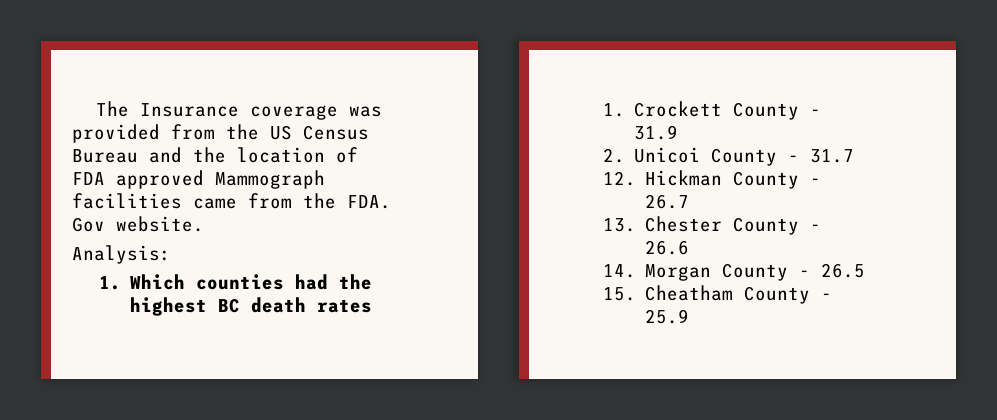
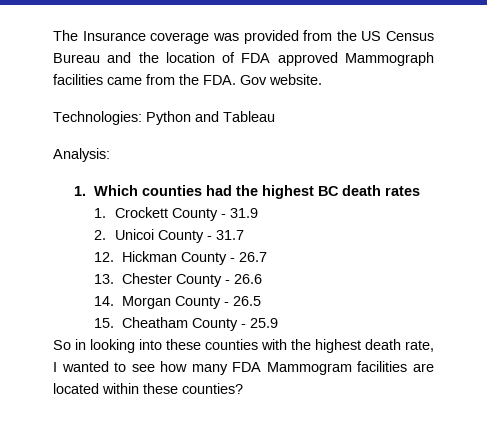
(204, 224) none -> [53,111,275,125] // Technologies: Python and Tableau
(690, 316) none -> [53,339,434,353] [53,361,434,375] [53,383,243,394] // So in looking into these counties with the highest death rate, I wanted to see how many FDA Mammogram facilities are located within these counties?

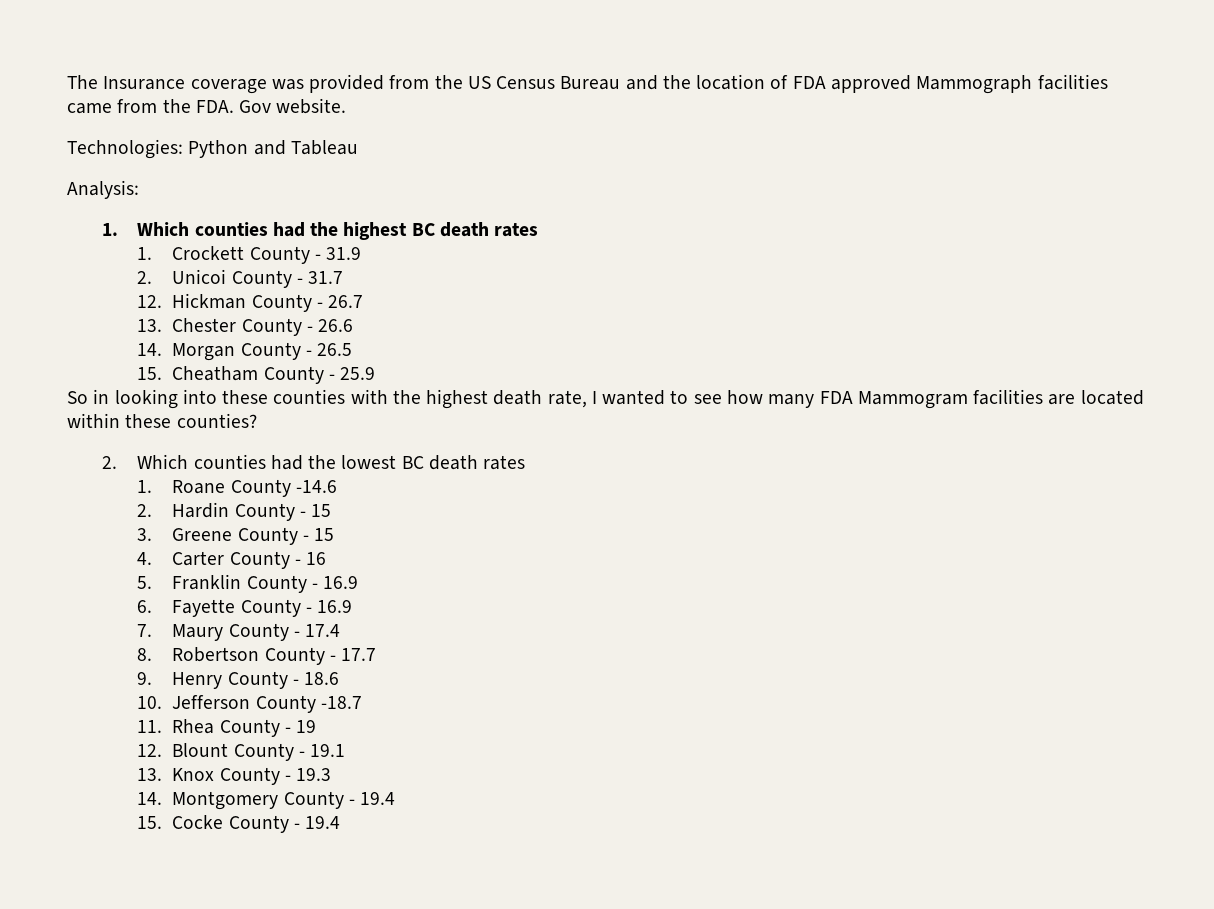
(243, 388) none -> [102,454,526,470] [137,479,338,497] [137,502,332,521] [137,527,335,545] [137,551,327,569] [137,574,359,593] [137,599,353,617] [137,623,341,641] [137,647,377,665] [137,671,340,689] [137,695,363,713] [137,719,317,737] [137,743,346,761] [137,767,332,785] [137,791,396,810] [137,815,341,833] // 2. Which counties had the lowest BC death rates // 1. Roane County -14.6 // 2. Hardin County - 15 // 3. Greene County - 15 // 4. Carter County - 16 // 5. Franklin County - 16.9 // 6. Fayette County - 16.9 // 7. Maury County - 17.4 // 8. Robertson County - 17.7 // 9. Henry County - 18.6 // 10. Jefferson County -18.7 // 11. Rhea County - 19 // 12. Blount County - 19.1 // 13. Knox County - 19.3 // 14. Montgomery County - 19.4 // 15. Cocke County - 19.4

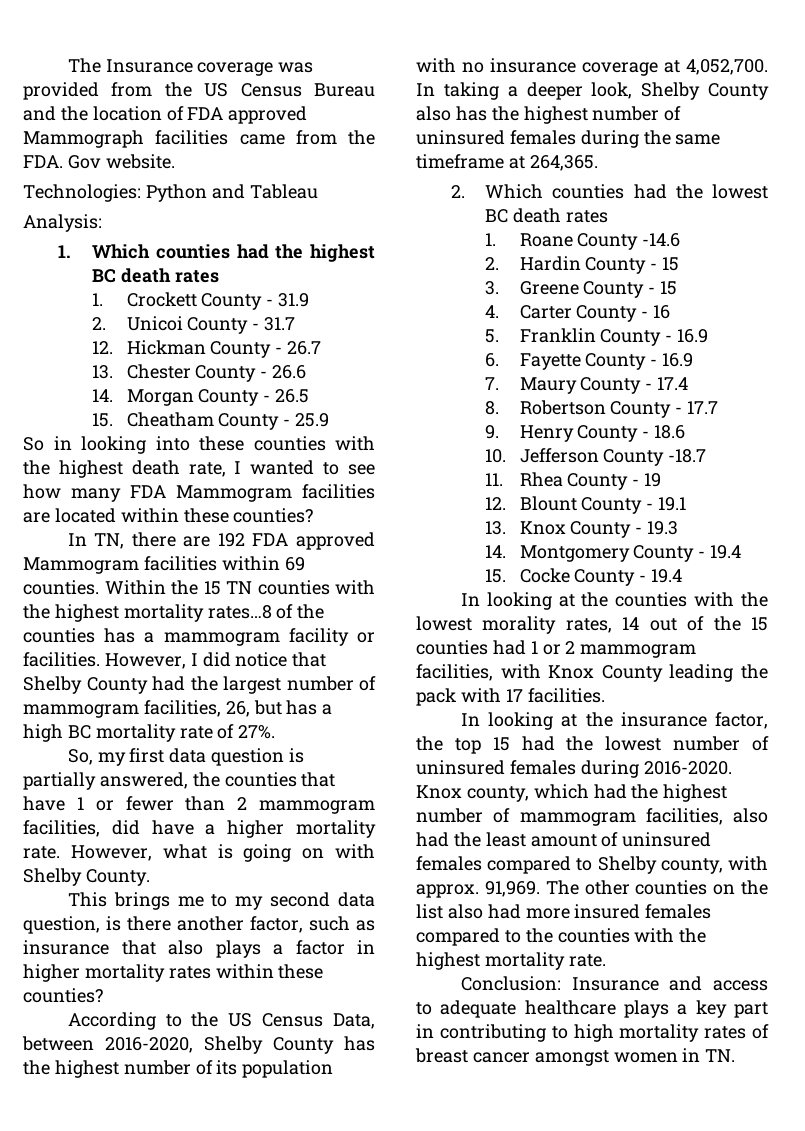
(257, 420) none -> [67,532,376,550] [23,556,305,574] [23,580,375,595] [23,604,325,622] [23,628,375,646] [23,652,327,669] [23,676,376,694] [23,700,333,718] [23,724,276,742] [67,748,305,766] [23,772,336,790] [23,796,376,814] [23,820,376,838] [23,844,375,862] [23,868,150,886] [67,892,375,910] [23,916,375,934] [23,940,375,958] [23,964,324,982] [23,988,103,1003] [67,1012,375,1030] [22,1036,375,1054] [23,1060,334,1078] [416,58,768,76] [416,82,769,100] [416,106,682,124] [416,130,721,148] [416,154,598,171] // In TN, there are 192 FDA approved Mammogram facilities within 69 counties. Within the 15 TN counties with the highest mortality rates…8 of the counties has a mammogram facility or facilities. However, I did notice that Shelby County had the largest number of mammogram facilities, 26, but has a high BC mortality rate of 27%. // So, my first data question is partially answered, the counties that have 1 or fewer than 2 mammogram facilities, did have a higher mortality rate. However, what is going on with Shelby County. // This brings me to my second data question, is there another factor, such as insurance that also plays a factor in higher mortality rates within these counties? // According to the US Census Data, between 2016-2020, Shelby County has the highest number of its population with no insurance coverage at 4,052,700. In taking a deeper look, Shelby County also has the highest number of uninsured females during the same timeframe at 264,365.
(341, 822) none -> [460,592,768,610] [416,616,769,634] [416,640,697,658] [416,664,768,682] [416,688,605,706] [460,712,768,730] [416,736,769,754] [416,760,732,778] [416,784,728,802] [416,808,768,826] [416,832,712,847] [416,856,768,874] [416,880,768,898] [416,904,712,919] [416,928,707,946] [416,952,606,970] [460,976,768,991] [416,1000,768,1018] [416,1024,769,1042] [415,1048,736,1066] // In looking at the counties with the lowest morality rates, 14 out of the 15 counties had 1 or 2 mammogram facilities, with Knox County leading the pack with 17 facilities. // In looking at the insurance factor, the top 15 had the lowest number of uninsured females during 2016-2020. Knox county, which had the highest number of mammogram facilities, also had the least amount of uninsured females compared to Shelby county, with approx. 91,969. The other counties on the list also had more insured females compared to the counties with the highest mortality rate. // Conclusion: Insurance and access to adequate healthcare plays a key part in contributing to high mortality rates of breast cancer amongst women in TN.

